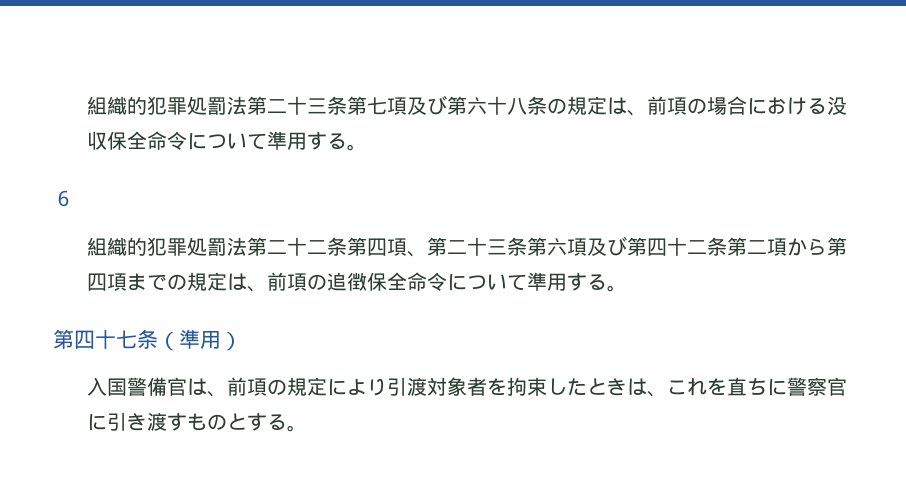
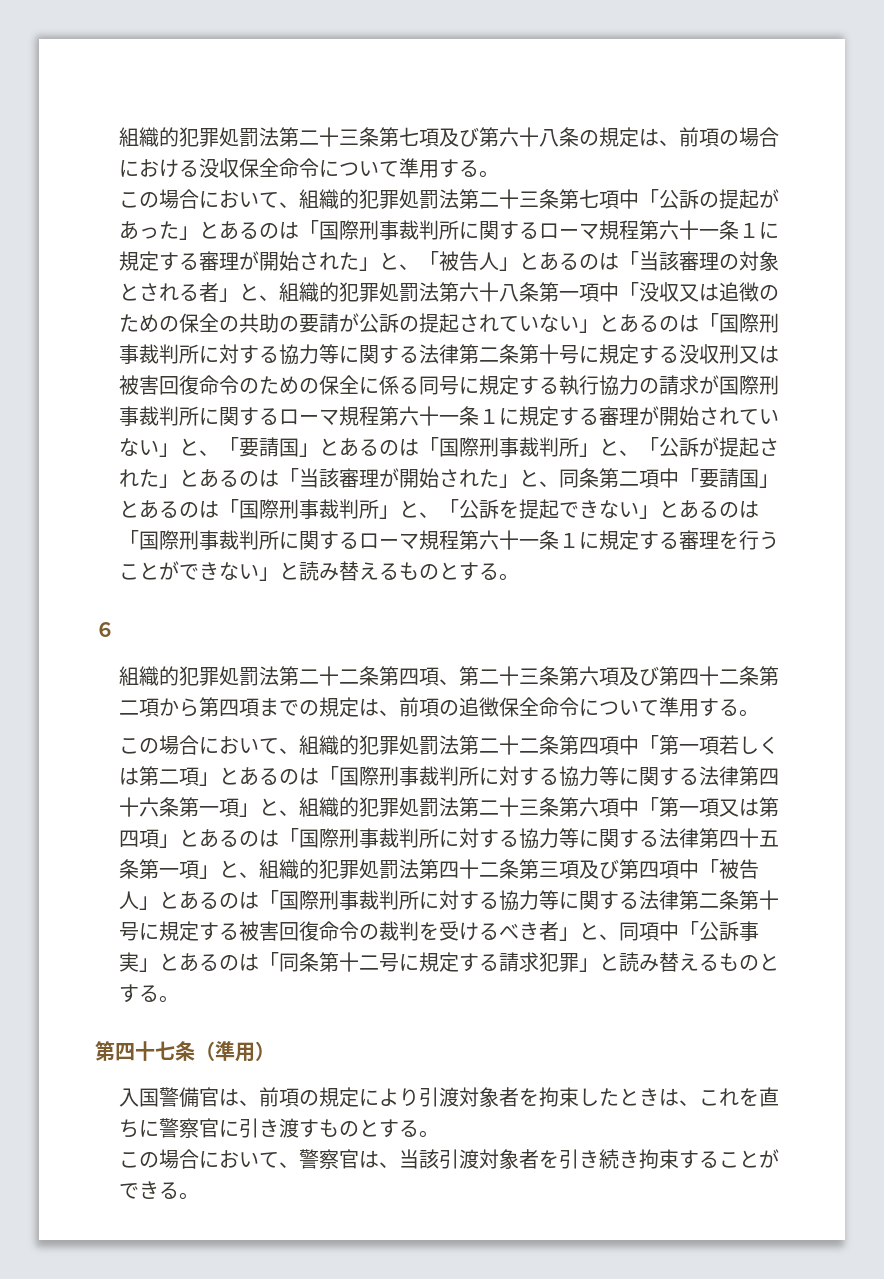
(367, 147) none -> [119,189,780,209] [119,220,780,240] [119,251,780,271] [119,282,780,302] [119,313,780,333] [119,344,780,365] [119,375,780,396] [119,406,780,426] [119,437,780,457] [119,468,780,488] [119,499,760,519] [119,530,780,550] [119,561,520,581] // この場合において、組織的犯罪処罰法第二十三条第七項中「公訴の提起があった」とあるのは「国際刑事裁判所に関するローマ規程第六十一条１に規定する審理が開始された」と、「被告人」とあるのは「当該審理の対象とされる者」と、組織的犯罪処罰法第六十八条第一項中「没収又は追徴のための保全の共助の要請が公訴の提起されていない」とあるのは「国際刑事裁判所に対する協力等に関する法律第二条第十号に規定する没収刑又は被害回復命令のための保全に係る同号に規定する執行協力の請求が国際刑事裁判所に関するローマ規程第六十一条１に規定する審理が開始されていない」と、「要請国」とあるのは「国際刑事裁判所」と、「公訴が提起された」とあるのは「当該審理が開始された」と、同条第二項中「要請国」とあるのは「国際刑事裁判所」と、「公訴を提起できない」とあるのは「国際刑事裁判所に関するローマ規程第六十一条１に規定する審理を行うことができない」と読み替えるものとする。
(627, 288) none -> [119,735,780,755] [119,766,780,787] [119,797,780,817] [119,828,780,849] [119,859,760,879] [119,890,780,911] [119,921,760,941] [119,952,780,972] [119,984,180,1003] // この場合において、組織的犯罪処罰法第二十二条第四項中「第一項若しくは第二項」とあるのは「国際刑事裁判所に対する協力等に関する法律第四十六条第一項」と、組織的犯罪処罰法第二十三条第六項中「第一項又は第四項」とあるのは「国際刑事裁判所に対する協力等に関する法律第四十五条第一項」と、組織的犯罪処罰法第四十二条第三項及び第四項中「被告人」とあるのは「国際刑事裁判所に対する協力等に関する法律第二条第十号に規定する被害回復命令の裁判を受けるべき者」と、同項中「公訴事実」とあるのは「同条第十二号に規定する請求犯罪」と読み替えるものとする。
(307, 428) none -> [119,1149,780,1170] [119,1181,200,1200] // この場合において、警察官は、当該引渡対象者を引き続き拘束することができる。

